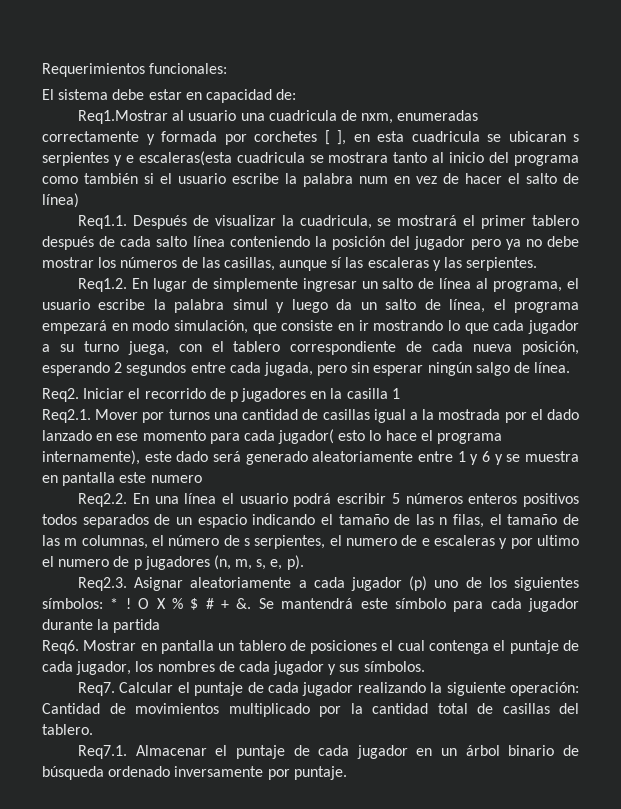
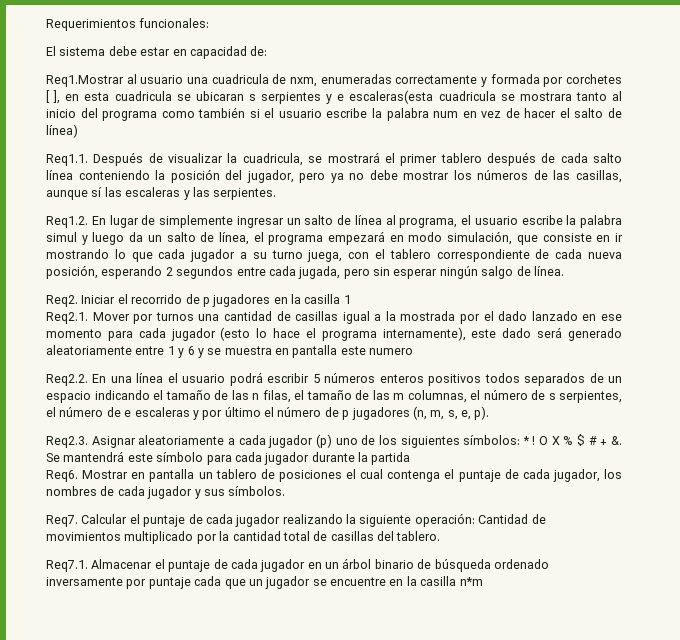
[414,236,466,250] jugador -> [246,170,294,183] jugador,
[278,429,366,444] jugador( esto -> [170,327,251,341] jugador (esto
[346,538,397,546] numero -> [59,407,104,417] número
[536,535,579,546] [42,556,110,567] ultimo el numero -> [224,407,322,417] último el número
[293,766,347,780] puntaje. -> [148,576,483,589] puntaje cada que un jugador se encuentre en la casilla n*m

